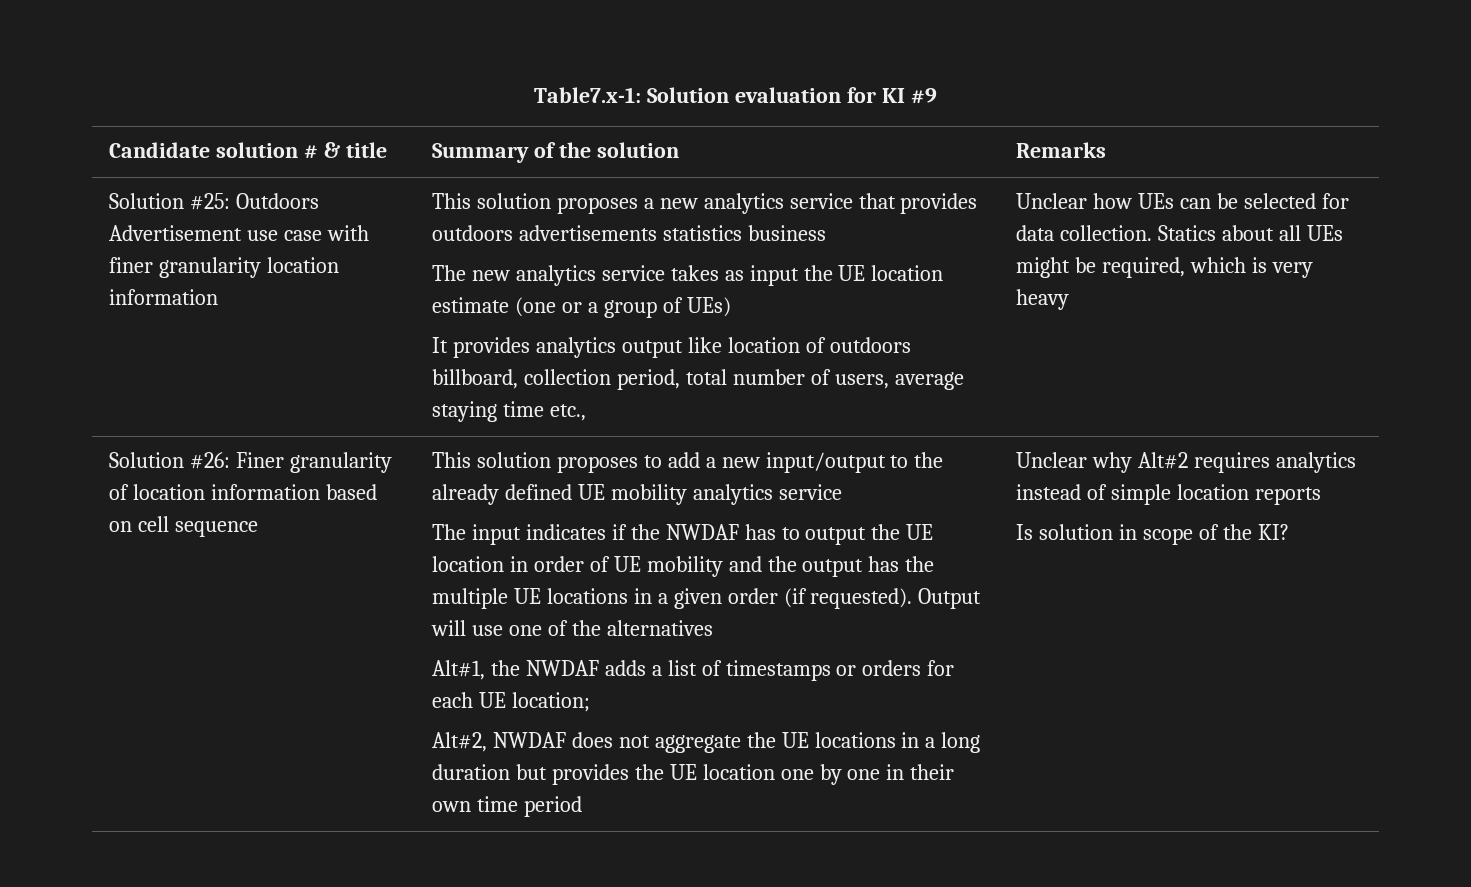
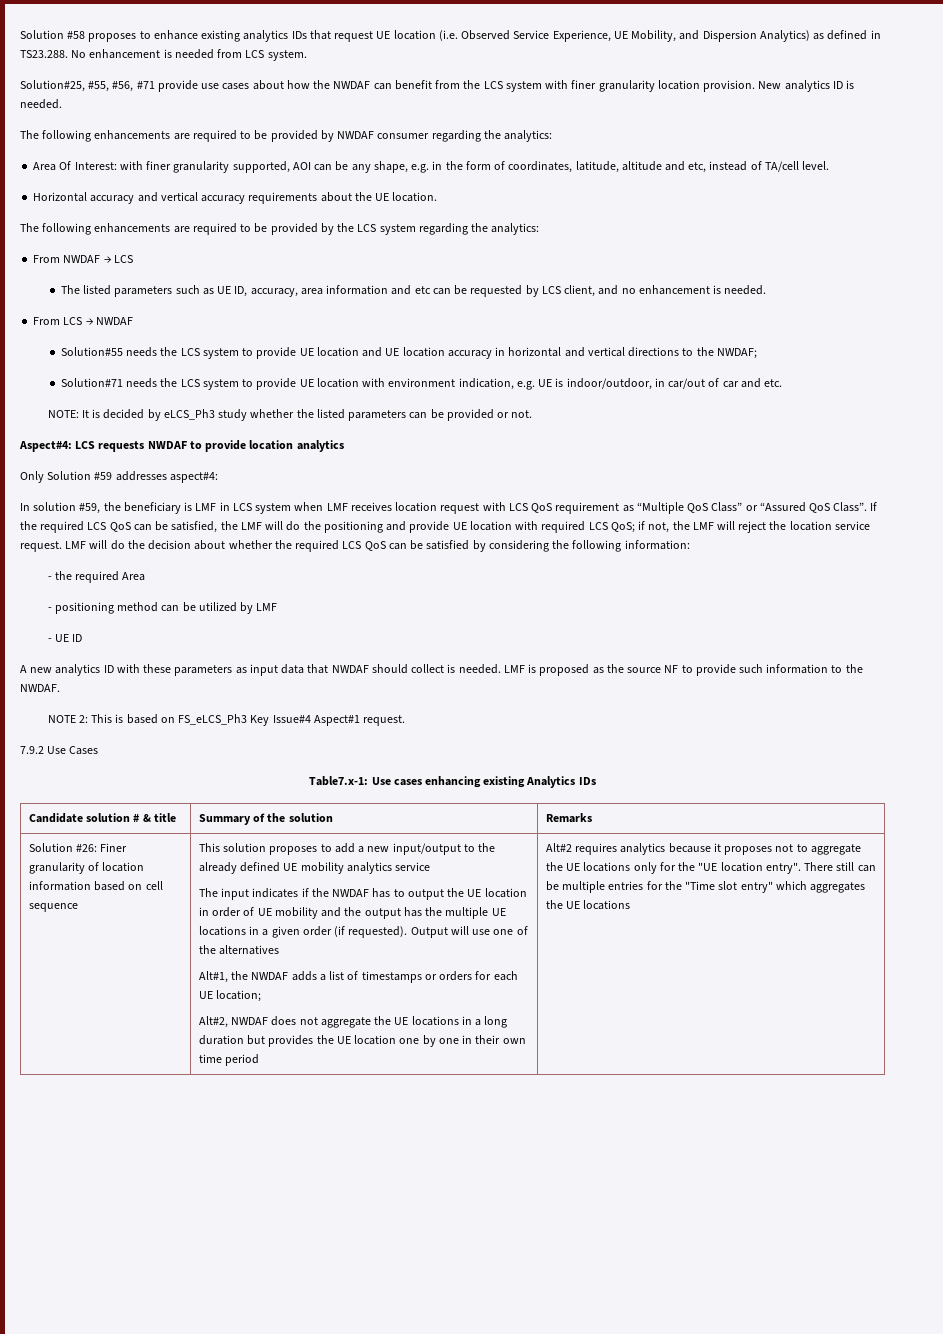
[534,87,937,104] Table7.x-1: Solution evaluation for KI #9 -> [20,30,881,42] [20,49,307,61] [20,80,855,92] [20,99,62,109] [20,130,553,142] [33,161,830,173] [33,192,438,204] [20,223,540,235] [33,255,133,263] [60,285,767,297] [33,317,133,325] [60,347,757,359] [60,378,782,390] [47,409,533,421] [19,440,344,452] [20,471,218,483] [20,502,878,514] [20,521,870,533] [20,540,690,552] [47,571,146,583] [47,602,278,614] [47,634,83,642] [20,664,863,676] [20,684,60,692] [47,714,406,726] [20,746,99,755] [309,776,596,788] Solution #58 proposes to enhance existing analytics IDs that request UE location (i.e. Observed Service Experience, UE Mobility, and Dispersion Analytics) as defined in TS23.288. No enhancement is needed from LCS system. // Solution#25, #55, #56, #71 provide use cases about how the NWDAF can benefit from the LCS system with finer granularity location provision. New analytics ID is needed. // The following enhancements are required to be provided by NWDAF consumer regarding the analytics: // Area Of Interest: with finer granularity supported, AOI can be any shape, e.g. in the form of coordinates, latitude, altitude and etc, instead of TA/cell level. // Horizontal accuracy and vertical accuracy requirements about the UE location. // The following enhancements are required to be provided by the LCS system regarding the analytics: // From NWDAF → LCS // The listed parameters such as UE ID, accuracy, area information and etc can be requested by LCS client, and no enhancement is needed. // From LCS → NWDAF // Solution#55 needs the LCS system to provide UE location and UE location accuracy in horizontal and vertical directions to the NWDAF; // Solution#71 needs the LCS system to provide UE location with environment indication, e.g. UE is indoor/outdoor, in car/out of car and etc. // NOTE: It is decided by eLCS_Ph3 study whether the listed parameters can be provided or not. // Aspect#4: LCS requests NWDAF to provide location analytics // Only Solution #59 addresses aspect#4: // In solution #59, the beneficiary is LMF in LCS system when LMF receives location request with LCS QoS requirement as “Multiple QoS Class” or “Assured QoS Class”. If the required LCS QoS can be satisfied, the LMF will do the positioning and provide UE location with required LCS QoS; if not, the LMF will reject the location service request. LMF will do the decision about whether the required LCS QoS can be satisfied by considering the following information: // - the required Area // - positioning method can be utilized by LMF // - UE ID // A new analytics ID with these parameters as input data that NWDAF should collect is needed. LMF is proposed as the source NF to provide such information to the NWDAF. // NOTE 2: This is based on FS_eLCS_Ph3 Key Issue#4 Aspect#1 request. // 7.9.2 Use Cases // Table7.x-1: Use cases enhancing existing Analytics IDs
[108,193,319,210] [108,225,369,241] [108,257,339,278] [108,289,218,305] [431,193,978,214] [431,225,826,241] [431,265,944,286] [431,297,731,318] [431,337,911,358] [431,369,964,390] [431,401,586,422] [1015,193,1349,209] [1015,225,1343,241] [1015,257,1313,278] [1015,289,1069,310] // Solution #25: Outdoors Advertisement use case with finer granularity location information | This solution proposes a new analytics service that provides outdoors advertisements statistics business // The new analytics service takes as input the UE location estimate (one or a group of UEs) // It provides analytics output like location of outdoors billboard, collection period, total number of users, average staying time etc., | Unclear how UEs can be selected for data collection. Statics about all UEs might be required, which is very heavy -> (592, 818) none
[1015,452,1132,473] Unclear why -> (260, 1060) none
[1015,484,1321,505] [1015,524,1289,545] instead of simple location reports // Is solution in scope of the KI? -> [668,843,861,855] [545,862,876,874] [545,881,866,893] [545,900,631,910] because it proposes not to aggregate the UE locations only for the "UE location entry". There still can be multiple entries for the "Time slot entry" which aggregates the UE locations

